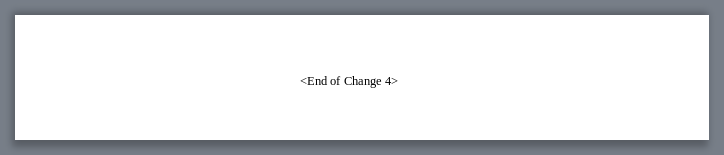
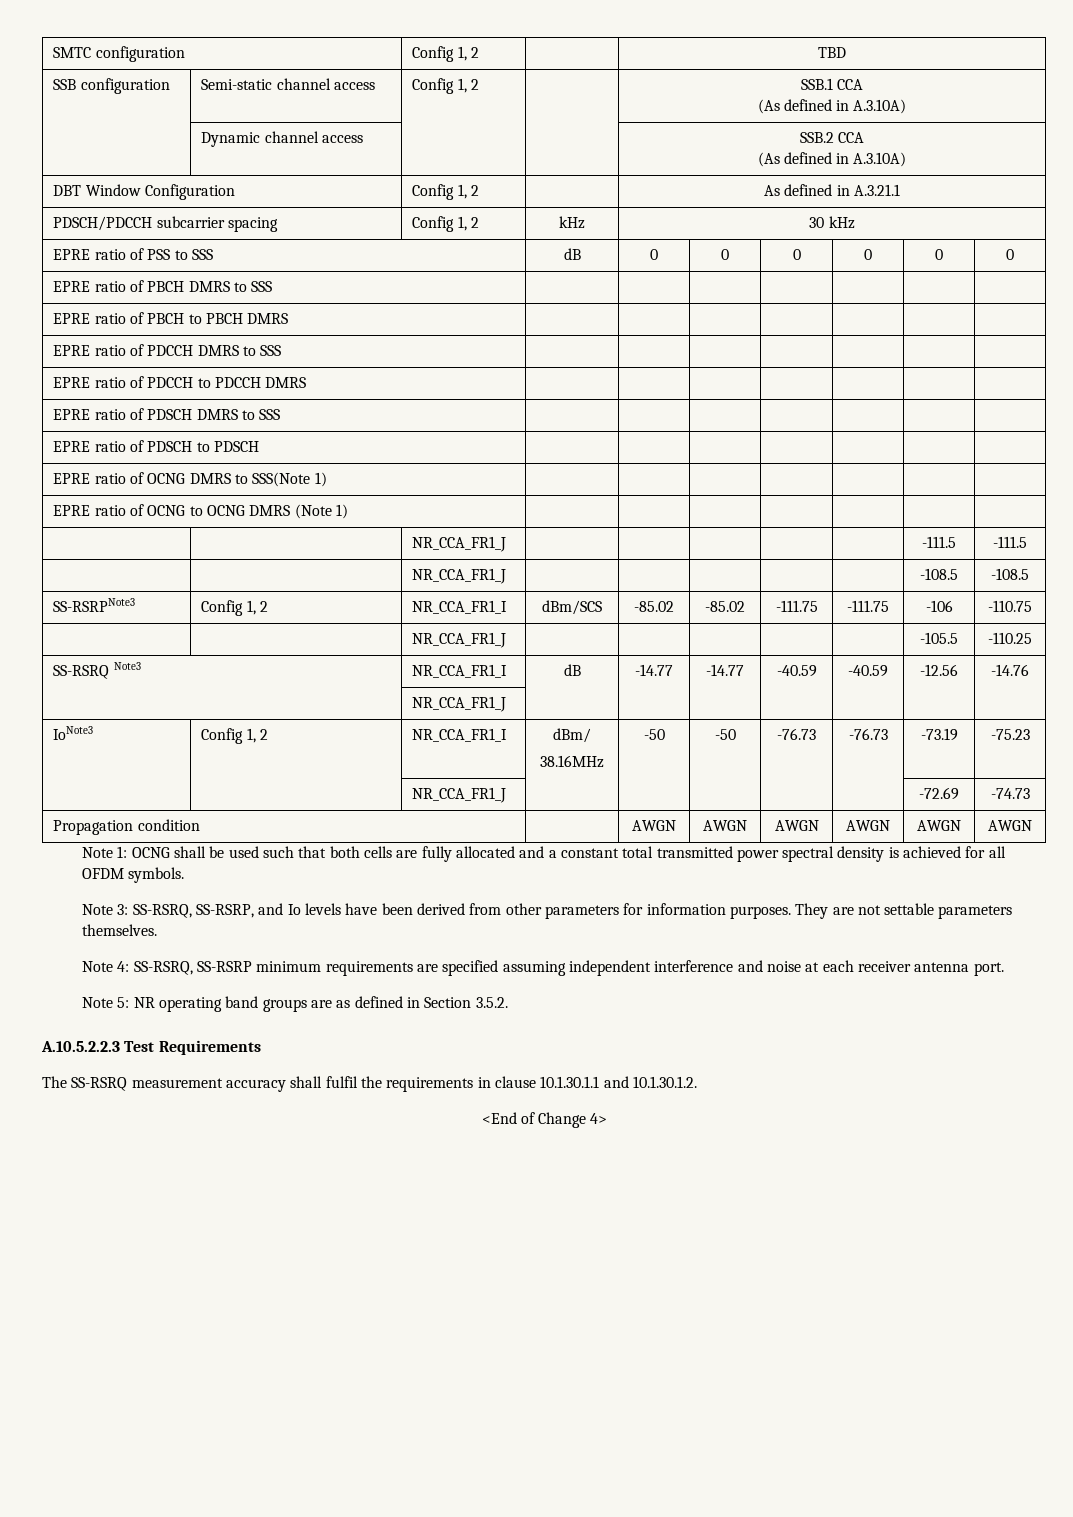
(299, 80) none -> [53,46,185,62] [412,46,479,62] [818,47,846,58] [53,78,170,94] [201,78,375,90] [412,78,479,94] [800,78,864,90] [757,99,907,114] [201,131,363,147] [799,132,865,143] [757,152,907,167] [53,184,235,200] [412,184,479,200] [764,184,900,196] [53,216,278,232] [412,216,479,232] [559,216,585,229] [809,216,855,229] [53,248,213,260] [563,248,581,260] [650,249,658,260] [721,249,729,260] [792,249,801,260] [864,249,872,260] [935,249,943,260] [1006,249,1014,260] [53,280,273,292] [53,312,289,324] [53,344,282,356] [53,376,307,388] [53,408,281,420] [53,440,259,452] [53,472,327,487] [53,504,348,519] [412,536,507,552] [922,536,956,548] [993,536,1027,548] [412,568,507,584] [920,568,958,580] [991,568,1029,580] [53,598,136,612] [201,600,268,616] [412,600,508,614] [542,600,602,615] [634,601,674,612] [705,601,745,612] [775,600,818,612] [847,600,889,612] [925,600,953,612] [988,600,1032,612] [412,632,507,648] [920,632,958,644] [988,632,1032,644] [53,662,141,679] [412,664,508,678] [563,664,581,676] [635,664,673,676] [706,664,744,676] [776,665,817,677] [848,665,888,677] [920,664,958,676] [991,664,1029,676] [412,696,507,712] [53,726,94,740] [201,728,268,744] [412,728,508,742] [553,728,591,743] [540,755,604,768] [643,729,665,740] [714,729,736,740] [777,728,816,740] [848,728,888,740] [920,728,958,741] [990,729,1030,740] [412,787,507,803] [919,787,959,800] [990,788,1030,799] [53,819,200,835] [632,820,676,831] [703,820,747,831] [774,820,819,831] [846,820,890,831] [917,820,961,831] [988,820,1032,831] [82,846,1006,862] [82,867,185,883] [82,903,1013,919] [82,924,158,936] [82,960,1004,976] [82,996,508,1012] [41,1040,261,1055] [42,1076,697,1092] SMTC configuration | Config 1, 2 | | TBD // SSB configuration | Semi-static channel access | Config 1, 2 | | SSB.1 CCA // (As defined in A.3.10A) // | Dynamic channel access | | | SSB.2 CCA // (As defined in A.3.10A) // DBT Window Configuration | Config 1, 2 | | As defined in A.3.21.1 // PDSCH/PDCCH subcarrier spacing | Config 1, 2 | kHz | 30 kHz // EPRE ratio of PSS to SSS | dB | 0 | 0 | 0 | 0 | 0 | 0 // EPRE ratio of PBCH DMRS to SSS | | | | | | | // EPRE ratio of PBCH to PBCH DMRS | | | | | | | // EPRE ratio of PDCCH DMRS to SSS | | | | | | | // EPRE ratio of PDCCH to PDCCH DMRS | | | | | | | // EPRE ratio of PDSCH DMRS to SSS | | | | | | | // EPRE ratio of PDSCH to PDSCH | | | | | | | // EPRE ratio of OCNG DMRS to SSS(Note 1) | | | | | | | // EPRE ratio of OCNG to OCNG DMRS (Note 1) | | | | | | | // | | NR_CCA_FR1_J | | | | | | -111.5 | -111.5 // | | NR_CCA_FR1_J | | | | | | -108.5 | -108.5 // SS-RSRPNote3 | Config 1, 2 | NR_CCA_FR1_I | dBm/SCS | -85.02 | -85.02 | -111.75 | -111.75 | -106 | -110.75 // | | NR_CCA_FR1_J | | | | | | -105.5 | -110.25 // SS-RSRQ Note3 | NR_CCA_FR1_I | dB | -14.77 | -14.77 | -40.59 | -40.59 | -12.56 | -14.76 // | NR_CCA_FR1_J | | | | | | | // IoNote3 | Config 1, 2 | NR_CCA_FR1_I | dBm/ // 38.16MHz | -50 | -50 | -76.73 | -76.73 | -73.19 | -75.23 // | | NR_CCA_FR1_J | | | | | | -72.69 | -74.73 // Propagation condition | | AWGN | AWGN | AWGN | AWGN | AWGN | AWGN // Note 1: OCNG shall be used such that both cells are fully allocated and a constant total transmitted power spectral density is achieved for all OFDM symbols. // Note 3: SS-RSRQ, SS-RSRP, and Io levels have been derived from other parameters for information purposes. They are not settable parameters themselves. // Note 4: SS-RSRQ, SS-RSRP minimum requirements are specified assuming independent interference and noise at each receiver antenna port. // Note 5: NR operating band groups are as defined in Section 3.5.2. // A.10.5.2.2.3 Test Requirements // The SS-RSRQ measurement accuracy shall fulfil the requirements in clause 10.1.30.1.1 and 10.1.30.1.2. //

